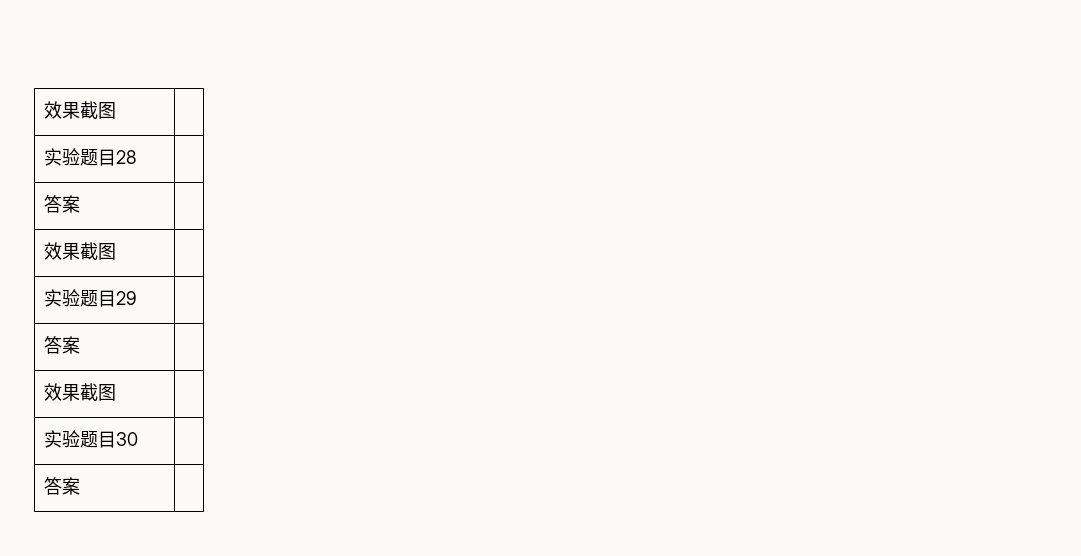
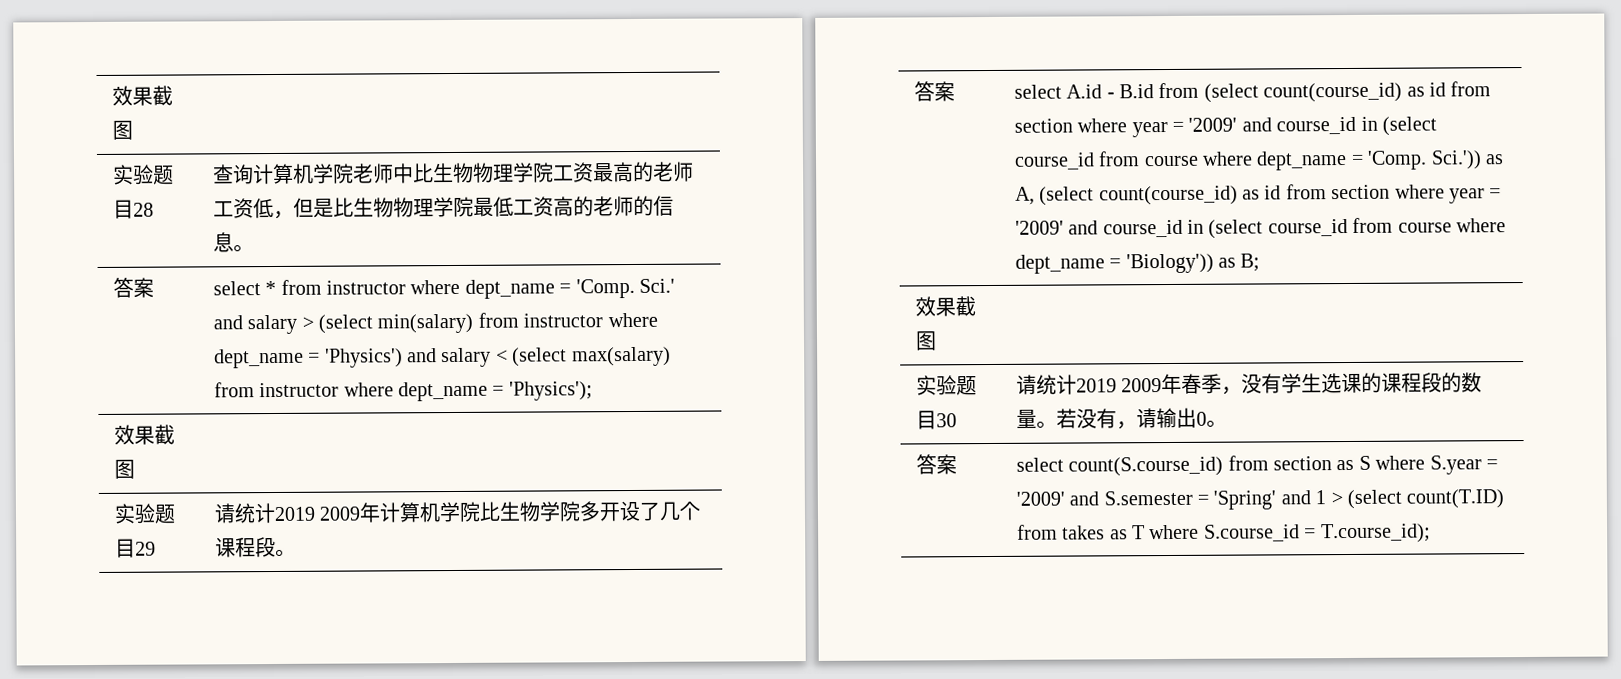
[44,195,81,213] // 答案 | -> [212,161,694,185] [212,195,674,220] [212,232,254,253] [112,277,154,298] [212,278,676,299] [212,312,658,335] [213,346,671,369] [213,381,593,402] 查询计算机学院老师中比生物物理学院工资最高的老师工资低，但是比生物物理学院最低工资高的老师的信息。 // 答案 | select * from instructor where dept_name = 'Comp. Sci.' and salary > (select min(salary) from instructor where dept_name = 'Physics') and salary < (select max(salary) from instructor where dept_name = 'Physics');
[44,336,81,354] // 答案 | -> [213,500,702,524] [214,536,296,558] [913,81,955,102] [1013,81,1492,103] [1013,116,1438,138] [1013,150,1505,171] [1014,184,1502,206] [1014,217,1507,239] [1014,253,1261,274] 请统计2019 2009年计算机学院比生物学院多开设了几个课程段。 // 答案 | select A.id - B.id from (select count(course_id) as id from section where year = '2009' and course_id in (select course_id from course where dept_name = 'Comp. Sci.')) as A, (select count(course_id) as id from section where year = '2009' and course_id in (select course_id from course where dept_name = 'Biology')) as B;
[44,477,81,495] // 答案 | -> [1015,372,1483,395] [1015,407,1227,430] [915,454,957,475] [1015,455,1499,477] [1015,489,1505,510] [1016,523,1431,544] 请统计2019 2009年春季，没有学生选课的课程段的数量。若没有，请输出0。 // 答案 | select count(S.course_id) from section as S where S.year = '2009' and S.semester = 'Spring' and 1 > (select count(T.ID) from takes as T where S.course_id = T.course_id);

